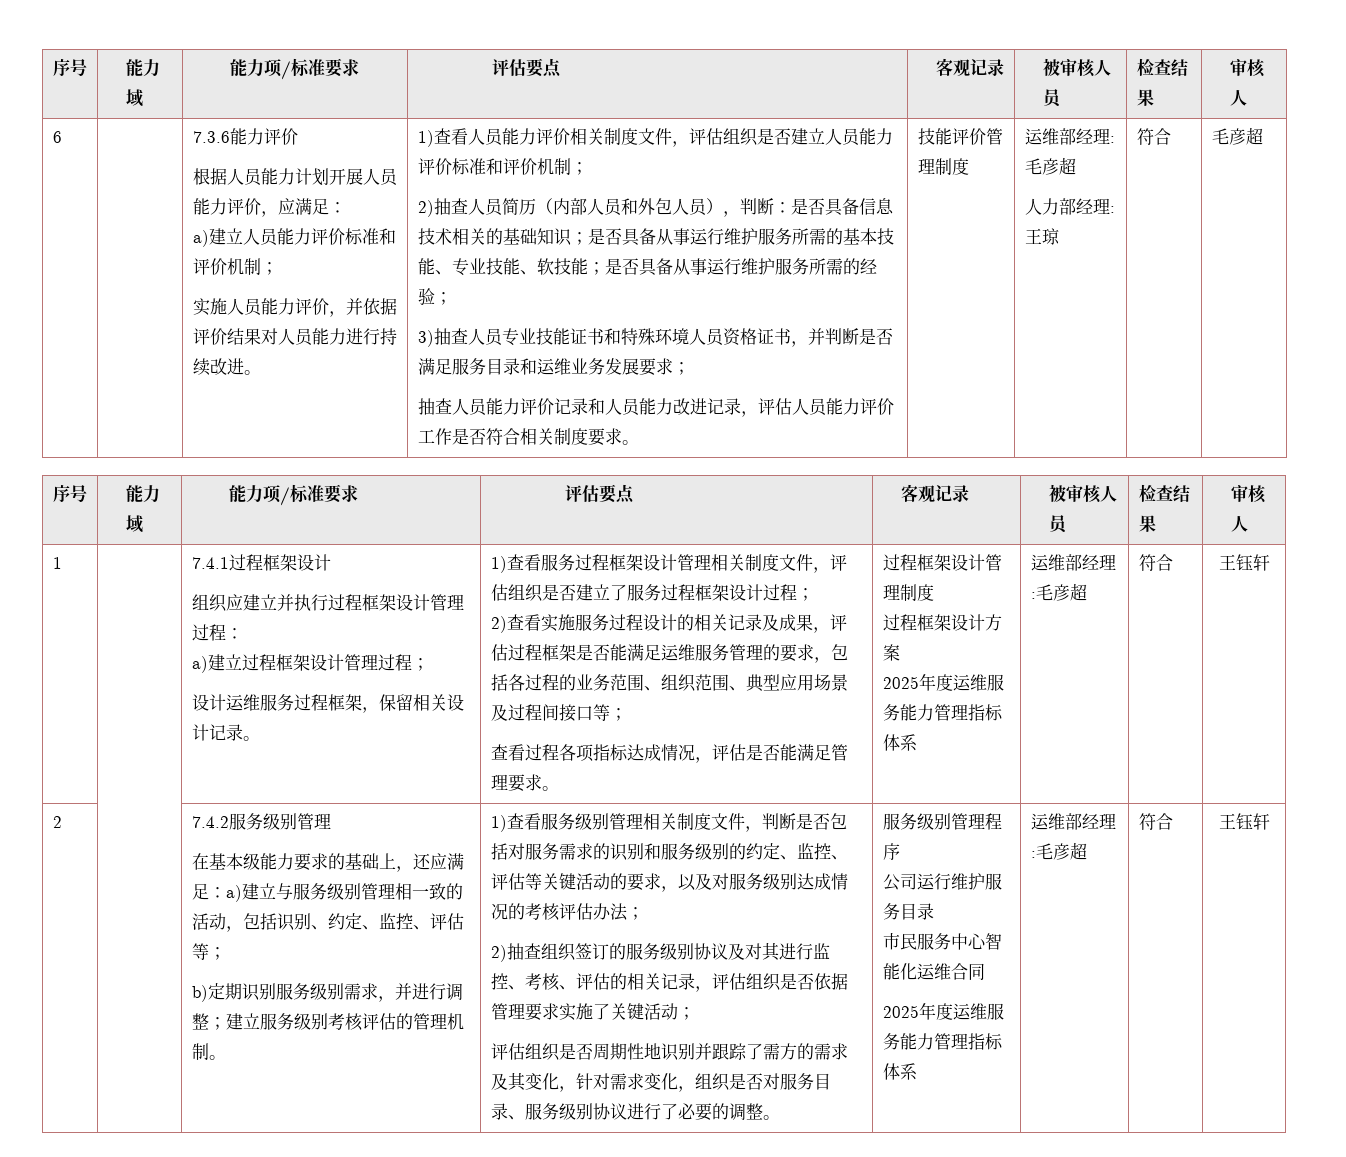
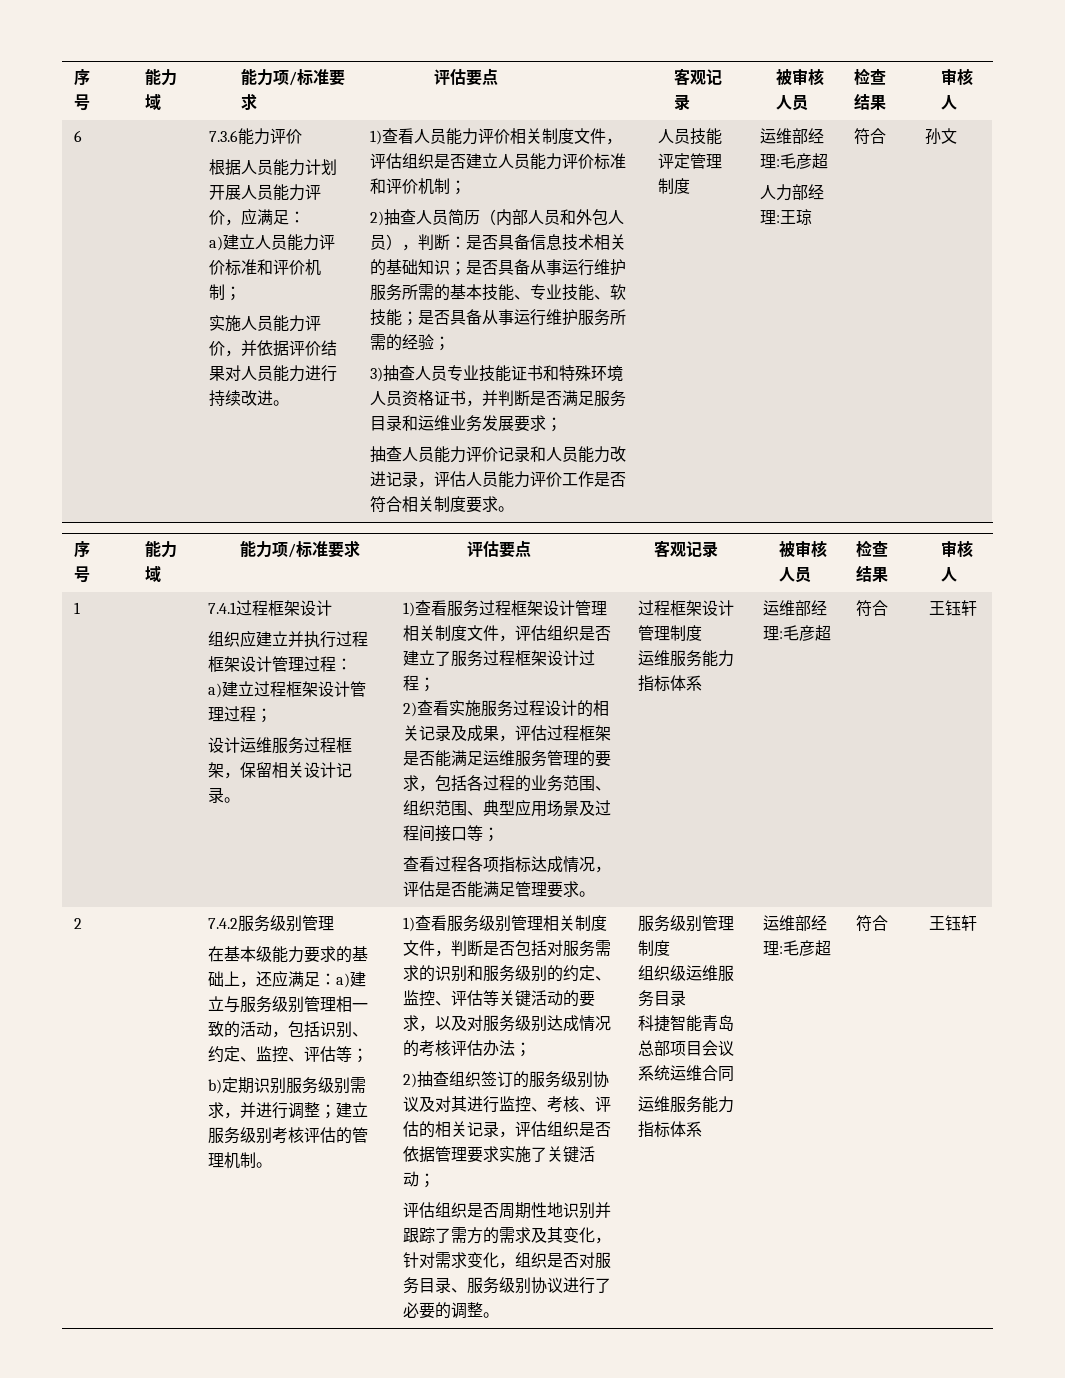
[917,128,986,145] 技能评价 -> [658,128,723,145] [658,153,691,169] 人员技能评定
[1211,127,1263,145] 毛彦超 -> [925,128,958,144] 孙文
[882,614,1002,631] [882,644,900,661] [882,673,1004,691] [882,704,968,721] 过程框架设计方案 // 2025年度运维服务能力管理 -> [638,650,735,667] 运维服务能力
[984,813,1002,830] [882,843,900,860] [882,873,1002,891] [882,903,934,920] [882,933,1002,950] [882,963,917,980] 程序 // 公司运行维护服务目录 // 市民服务中心智能化 -> [638,940,671,956] [638,965,735,982] [638,990,687,1007] [638,1015,735,1032] [638,1040,735,1056] [638,1065,671,1081] 制度 // 组织级运维服务目录 // 科捷智能青岛总部项目会议系统
[882,1002,1004,1020] [882,1033,968,1050] 2025年度运维服务能力管理 -> [638,1096,735,1113] 运维服务能力

